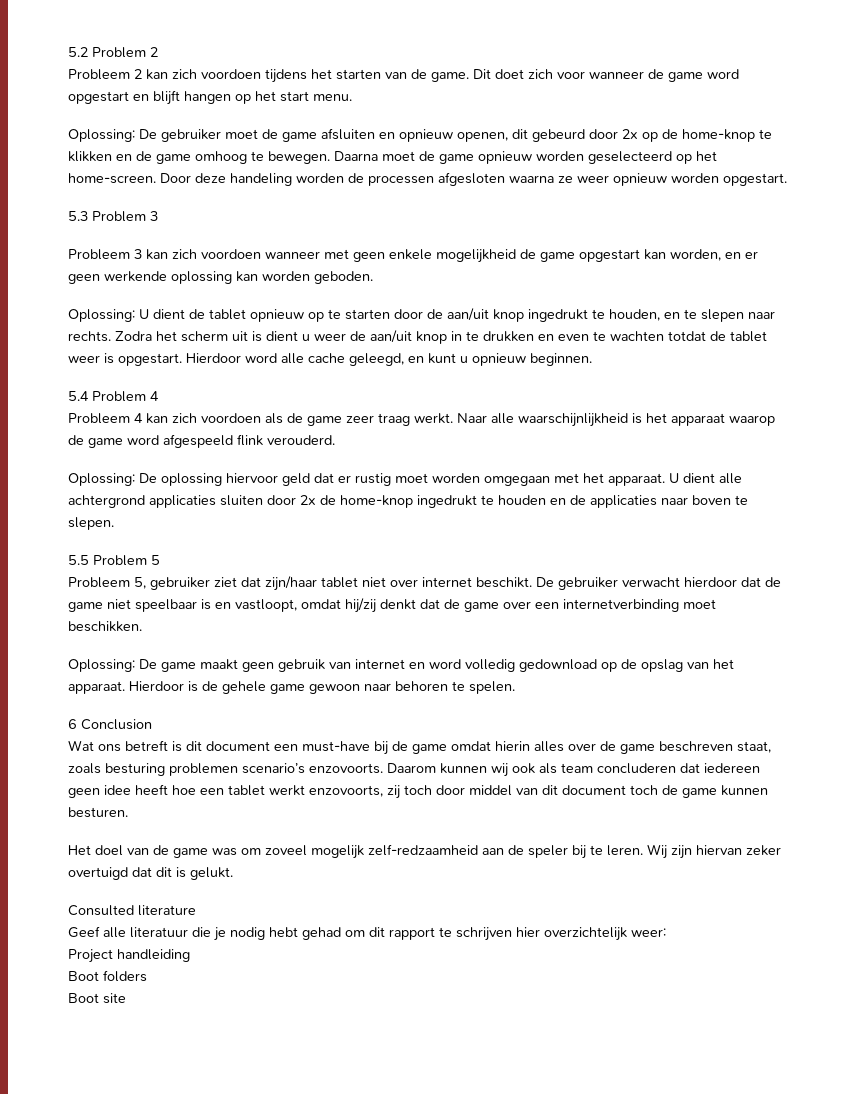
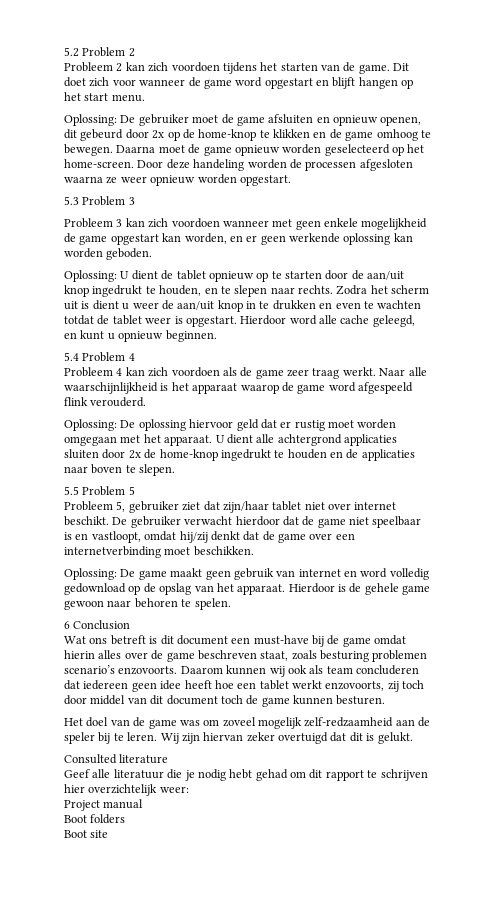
[117,949,190,962] handleiding -> [103,799,144,809] manual

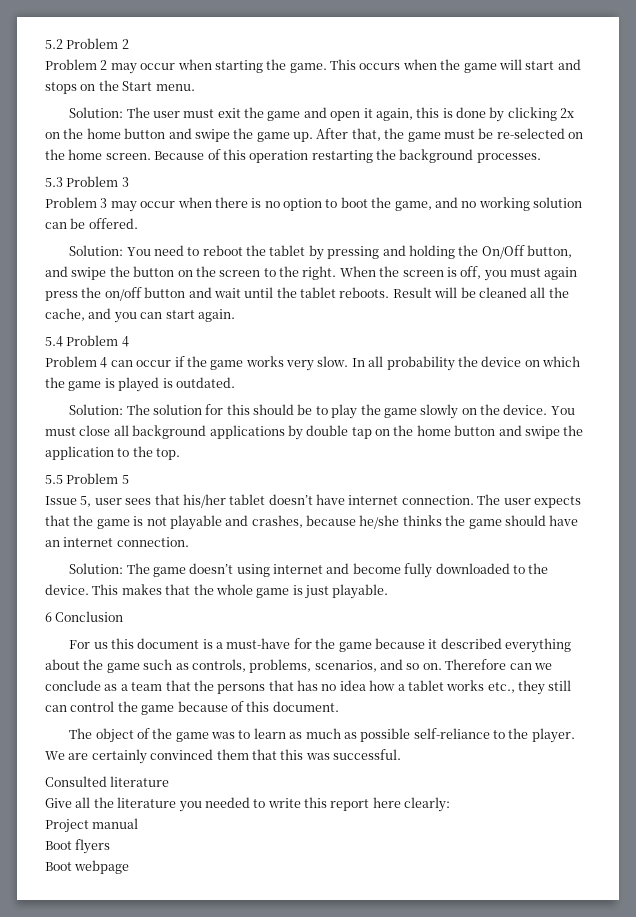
[64,62,410,74] [64,77,414,89] [64,92,145,102] [64,114,422,126] [64,129,431,141] [64,144,425,156] [64,159,413,171] [64,174,291,186] [64,196,135,206] [64,218,428,230] [64,233,413,245] [64,248,153,260] [64,270,405,282] [64,285,430,297] [64,300,422,312] [64,315,415,327] [64,330,217,342] [64,352,135,362] [64,367,427,379] [64,382,413,394] [64,397,147,407] [64,419,397,431] [64,434,397,446] [64,449,415,461] [64,464,176,476] [64,486,135,496] [64,501,397,513] [64,516,422,528] [64,531,355,543] [64,546,254,558] [64,568,429,580] [64,583,431,595] [64,598,231,610] [64,620,131,630] [64,635,407,647] [64,650,428,662] [64,665,419,677] [64,680,425,692] [64,695,386,707] [64,717,431,729] [64,732,413,744] [64,754,169,764] [64,769,428,781] [64,784,189,796] Probleem 2 kan zich voordoen tijdens het starten van de game. Dit doet zich voor wanneer de game word opgestart en blijft hangen op het start menu. // Oplossing: De gebruiker moet de game afsluiten en opnieuw openen, dit gebeurd door 2x op de home-knop te klikken en de game omhoog te bewegen. Daarna moet de game opnieuw worden geselecteerd op het home-screen. Door deze handeling worden de processen afgesloten waarna ze weer opnieuw worden opgestart. // 5.3 Problem 3 // Probleem 3 kan zich voordoen wanneer met geen enkele mogelijkheid de game opgestart kan worden, en er geen werkende oplossing kan worden geboden. // Oplossing: U dient de tablet opnieuw op te starten door de aan/uit knop ingedrukt te houden, en te slepen naar rechts. Zodra het scherm uit is dient u weer de aan/uit knop in te drukken en even te wachten totdat de tablet weer is opgestart. Hierdoor word alle cache geleegd, en kunt u opnieuw beginnen. // 5.4 Problem 4 // Probleem 4 kan zich voordoen als de game zeer traag werkt. Naar alle waarschijnlijkheid is het apparaat waarop de game word afgespeeld flink verouderd. // Oplossing: De oplossing hiervoor geld dat er rustig moet worden omgegaan met het apparaat. U dient alle achtergrond applicaties sluiten door 2x de home-knop ingedrukt te houden en de applicaties naar boven te slepen. // 5.5 Problem 5 // Probleem 5, gebruiker ziet dat zijn/haar tablet niet over internet beschikt. De gebruiker verwacht hierdoor dat de game niet speelbaar is en vastloopt, omdat hij/zij denkt dat de game over een internetverbinding moet beschikken. // Oplossing: De game maakt geen gebruik van internet en word volledig gedownload op de opslag van het apparaat. Hierdoor is de gehele game gewoon naar behoren te spelen. // 6 Conclusion // Wat ons betreft is dit document een must-have bij de game omdat hierin alles over de game beschreven staat, zoals besturing problemen scenario’s enzovoorts. Daarom kunnen wij ook als team concluderen dat iedereen geen idee heeft hoe een tablet werkt enzovoorts, zij toch door middel van dit document toch de game kunnen besturen. // Het doel van de game was om zoveel mogelijk zelf-redzaamheid aan de speler bij te leren. Wij zijn hiervan zeker overtuigd dat dit is gelukt. // Consulted literature // Geef alle literatuur die je nodig hebt gehad om dit rapport te schrijven hier overzichtelijk weer: -> [45,59,581,74] [45,80,195,94] [69,107,575,122] [45,128,583,142] [45,149,541,163] [45,176,129,187] [45,197,582,212] [45,218,138,229] [69,245,573,260] [45,266,578,281] [45,287,569,301] [45,308,235,323] [45,335,129,347] [45,356,580,371] [45,377,235,392] [69,404,575,419] [45,425,584,440] [45,446,181,460] [45,473,129,484] [45,494,581,508] [45,515,579,530] [45,537,189,547] [69,563,549,578] [45,584,389,599] [45,611,124,622] [69,638,572,653] [45,659,552,673] [45,680,572,695] [45,701,339,715] [69,728,575,743] [45,749,401,764] [45,776,170,787] [45,797,451,812] Problem 2 may occur when starting the game. This occurs when the game will start and stops on the Start menu. // Solution: The user must exit the game and open it again, this is done by clicking 2x on the home button and swipe the game up. After that, the game must be re-selected on the home screen. Because of this operation restarting the background processes. // 5.3 Problem 3 // Problem 3 may occur when there is no option to boot the game, and no working solution can be offered. // Solution: You need to reboot the tablet by pressing and holding the On/Off button, and swipe the button on the screen to the right. When the screen is off, you must again press the on/off button and wait until the tablet reboots. Result will be cleaned all the cache, and you can start again. // 5.4 Problem 4 // Problem 4 can occur if the game works very slow. In all probability the device on which the game is played is outdated. // Solution: The solution for this should be to play the game slowly on the device. You must close all background applications by double tap on the home button and swipe the application to the top. // 5.5 Problem 5 // Issue 5, user sees that his/her tablet doesn’t have internet connection. The user expects that the game is not playable and crashes, because he/she thinks the game should have an internet connection. // Solution: The game doesn’t using internet and become fully downloaded to the device. This makes that the whole game is just playable. // 6 Conclusion // For us this document is a must-have for the game because it described everything about the game such as controls, problems, scenarios, and so on. Therefore can we conclude as a team that the persons that has no idea how a tablet works etc., they still can control the game because of this document. // The object of the game was to learn as much as possible self-reliance to the player. We are certainly convinced them that this was successful. // Consulted literature // Give all the literature you needed to write this report here clearly:
[90,814,126,824] [64,830,109,838] folders // Boot site -> [75,839,111,854] [45,860,130,874] flyers // Boot webpage

